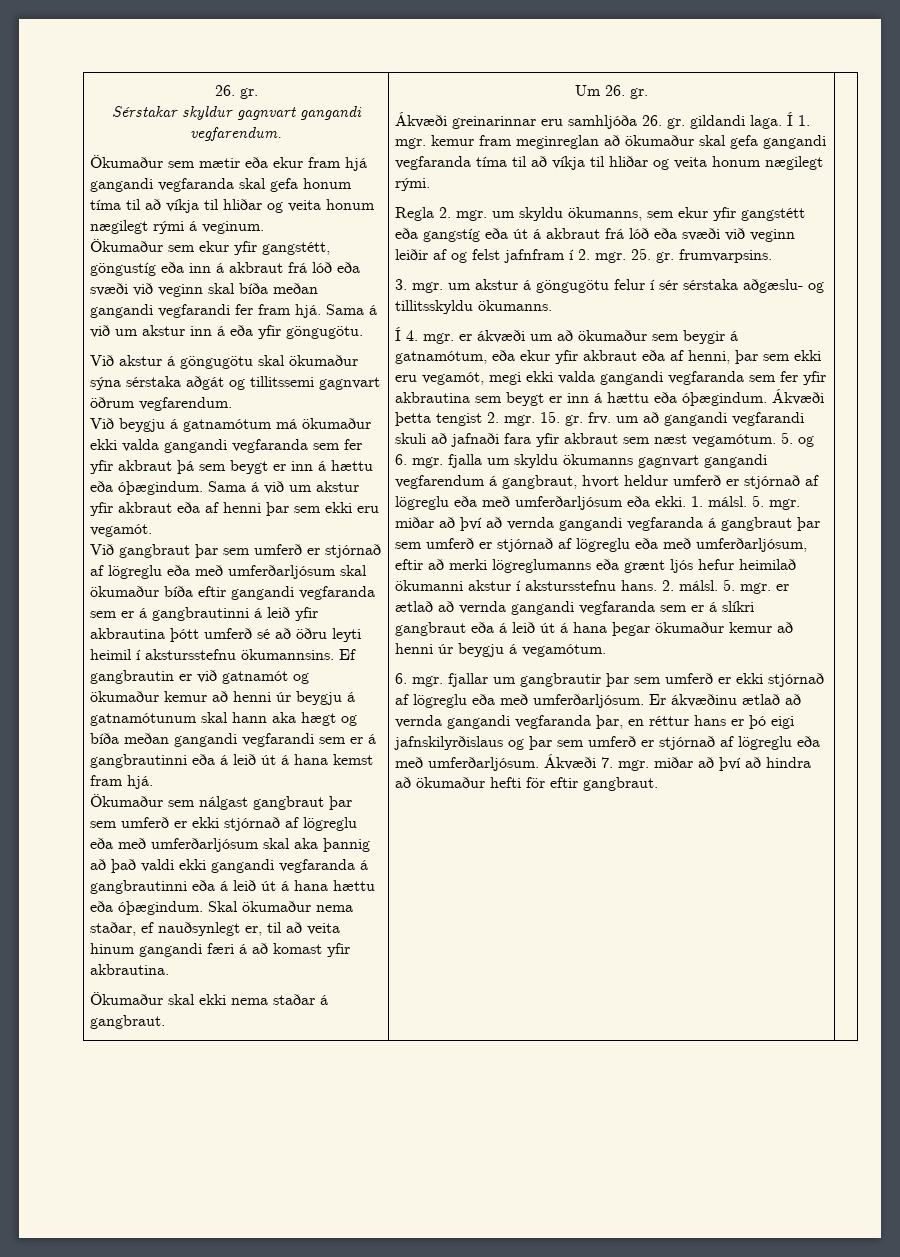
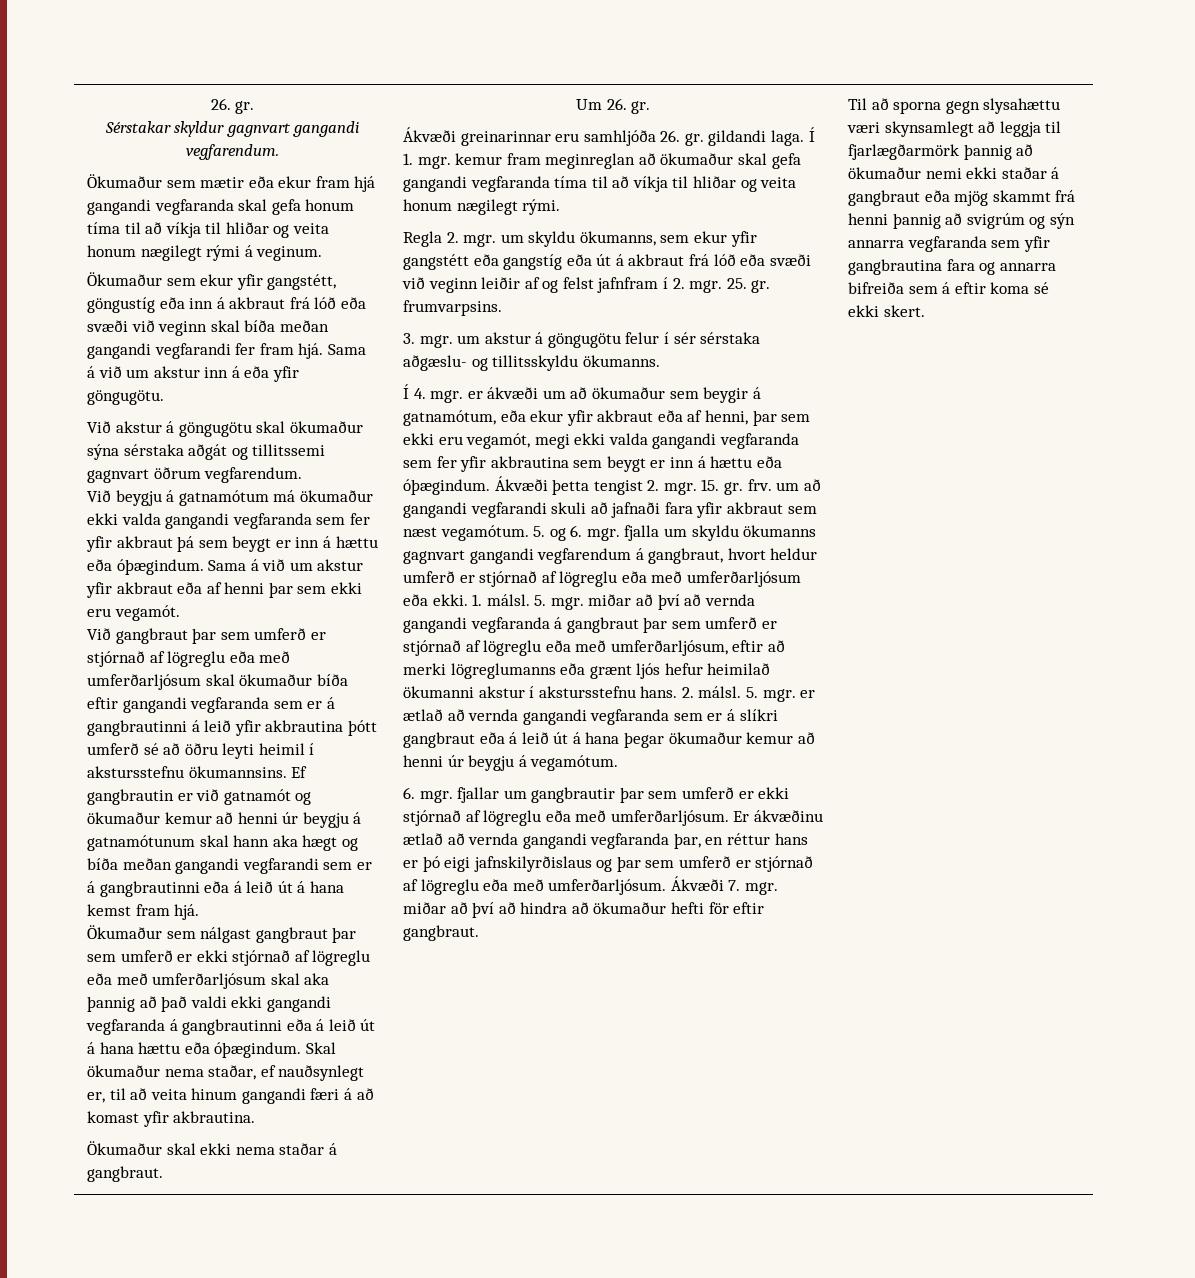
(659, 784) none -> [847,98,1061,114] [846,121,1062,137] [847,144,1034,160] [847,167,1060,179] [847,190,1076,206] [847,213,1075,229] [847,236,1050,252] [847,259,1056,275] [847,282,1049,294] [847,305,925,317] Til að sporna gegn slysahættu væri skynsamlegt að leggja til fjarlægðarmörk þannig að ökumaður nemi ekki staðar á gangbraut eða mjög skammt frá henni þannig að svigrúm og sýn annarra vegfaranda sem yfir gangbrautina fara og annarra bifreiða sem á eftir koma sé ekki skert.

